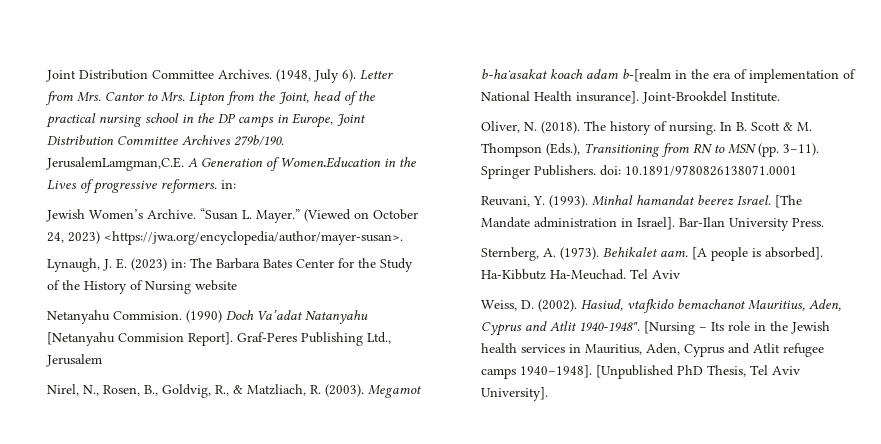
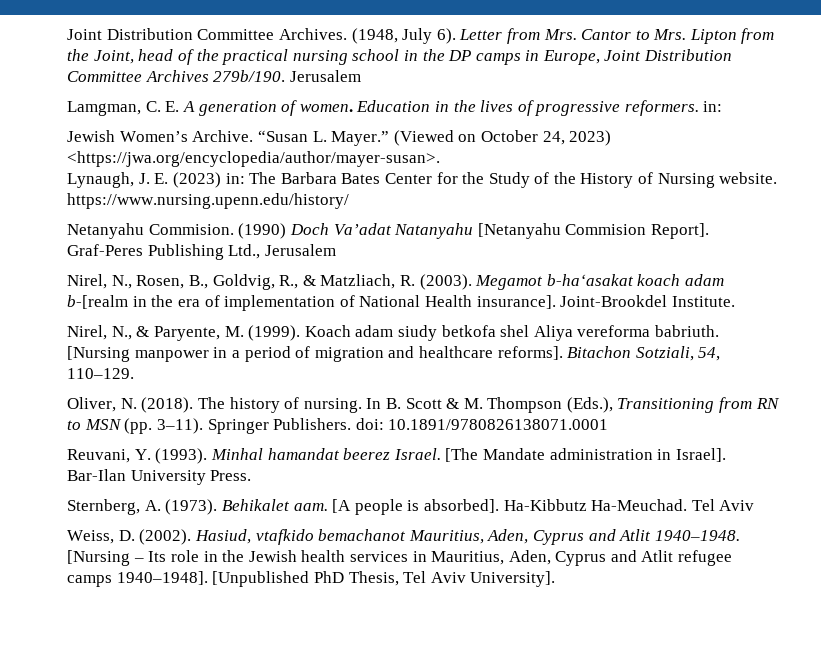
[46,157,417,171] [47,180,78,190] JerusalemLamgman,C.E. A Generation of Women.Education in the Lives -> [289,70,361,82] [67,100,514,116] Jerusalem // Lamgman, C. E. A generation of women. Education in the lives
[195,280,238,291] website -> [719,172,778,184] [67,193,350,209] website. https://www.nursing.upenn.edu/history/
(781, 97) none -> [67,325,719,341] [67,346,721,362] [67,368,135,379] // Nirel, N., & Paryente, M. (1999). Koach adam siudy betkofa shel Aliya vereforma babriuth. [Nursing manpower in a period of migration and healthcare reforms]. Bitachon Sotziali, 54, 110–129.
[579,322,641,331] 1940-1948". -> [654,530,740,541] 1940–1948.

